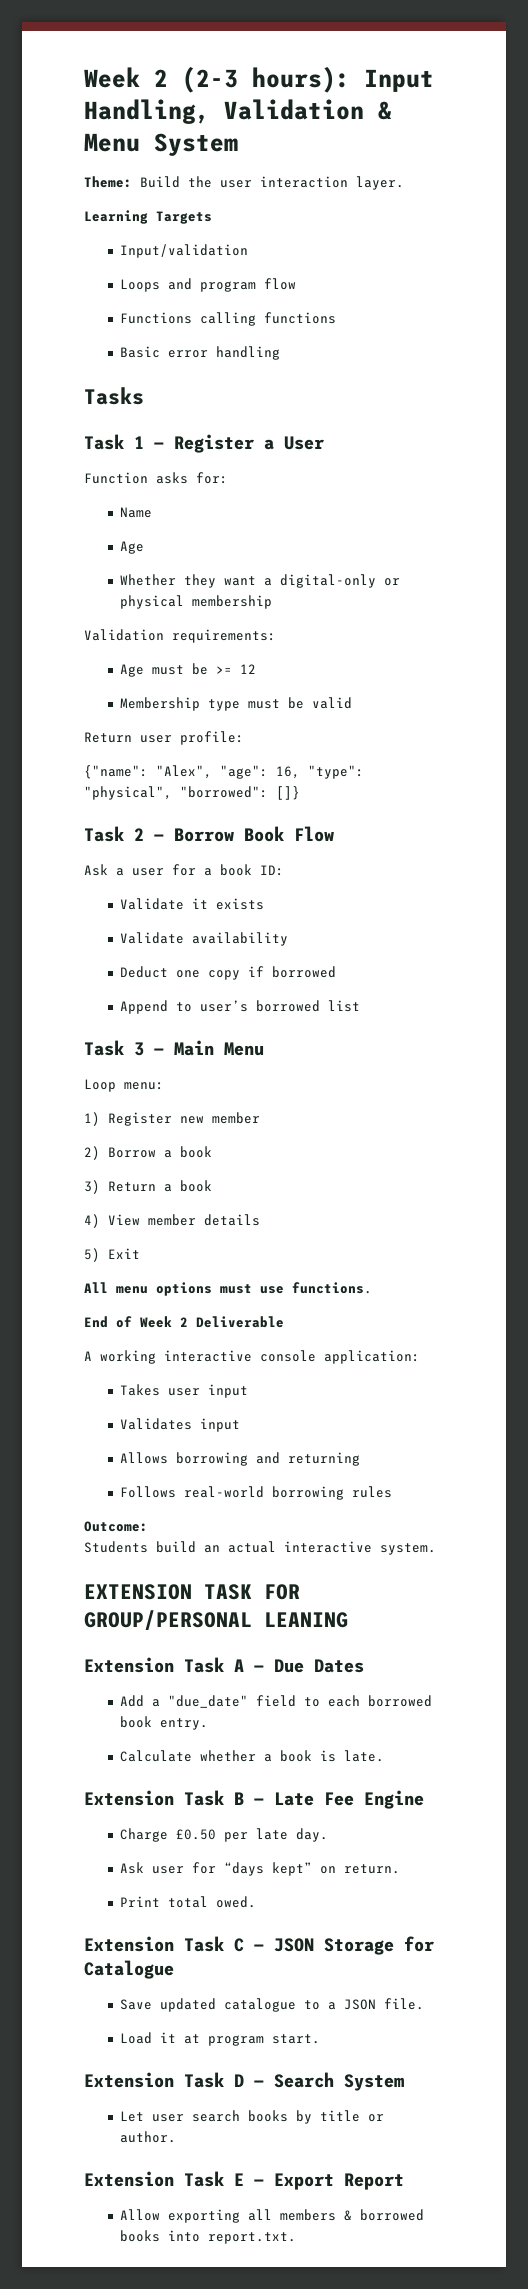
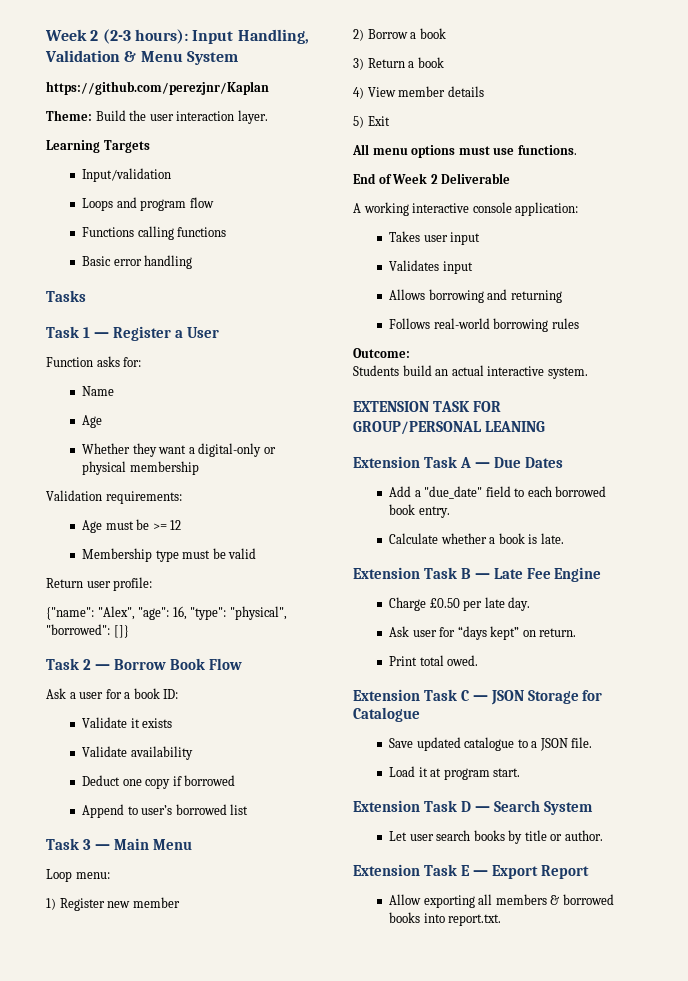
(238, 144) none -> [46,81,269,95] // https://github.com/perezjnr/Kaplan

